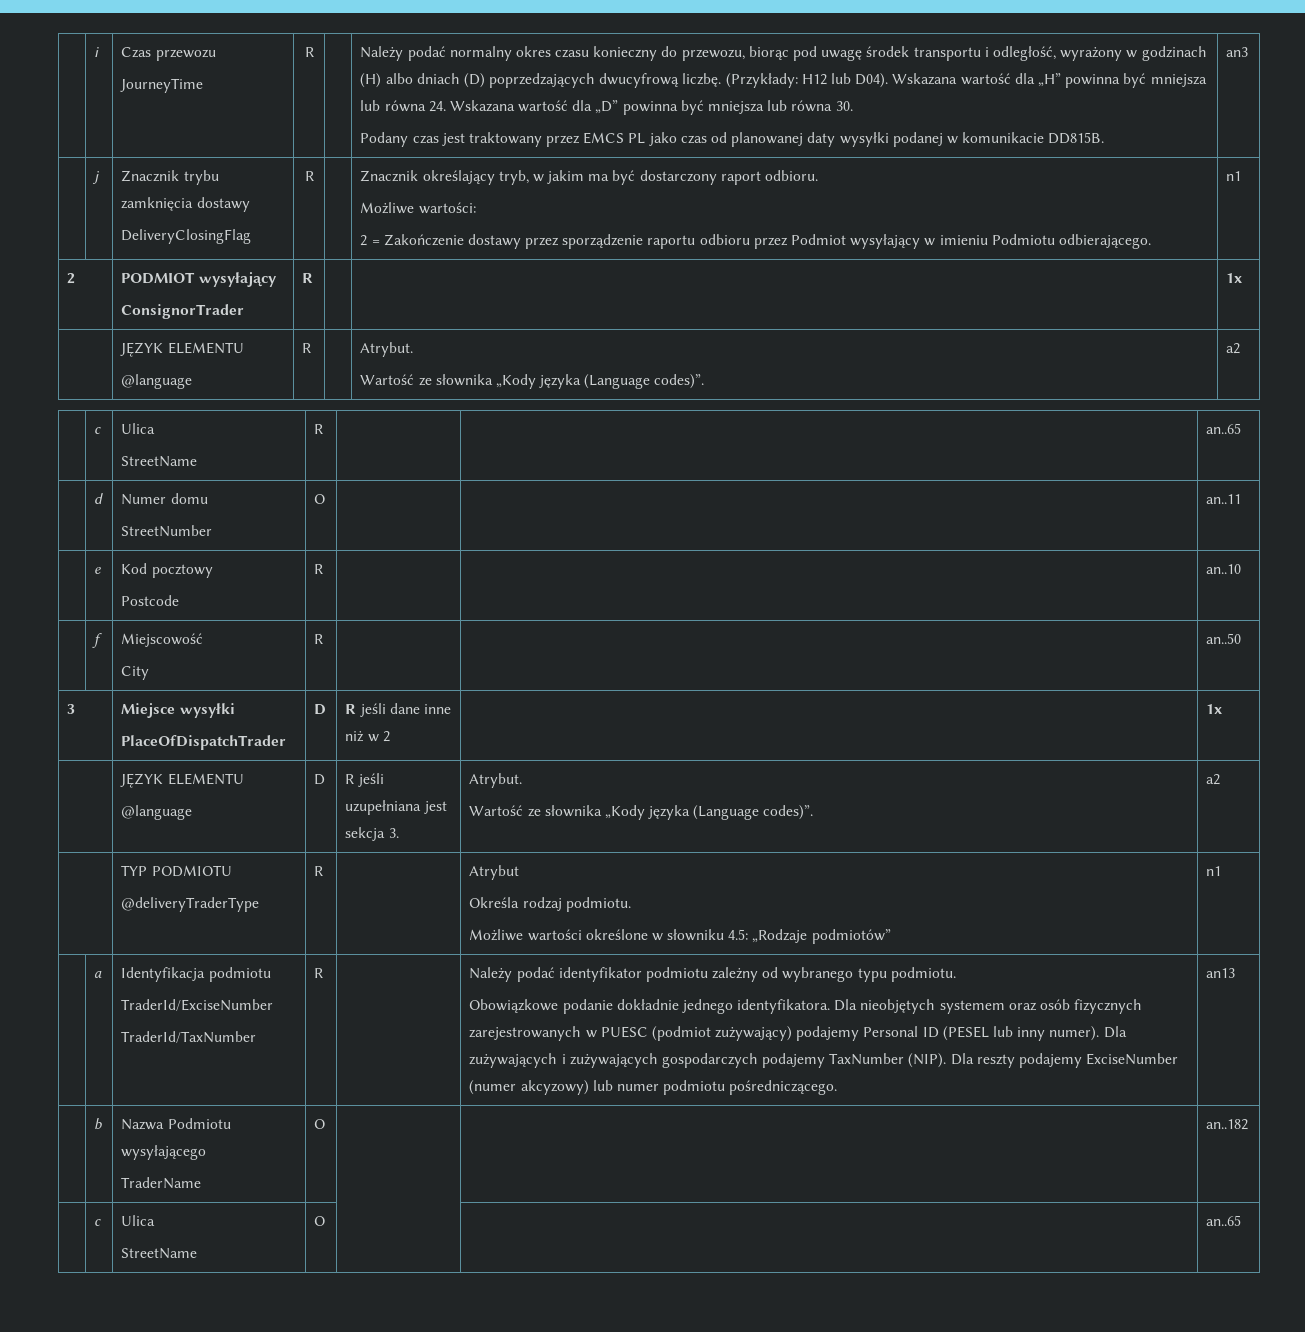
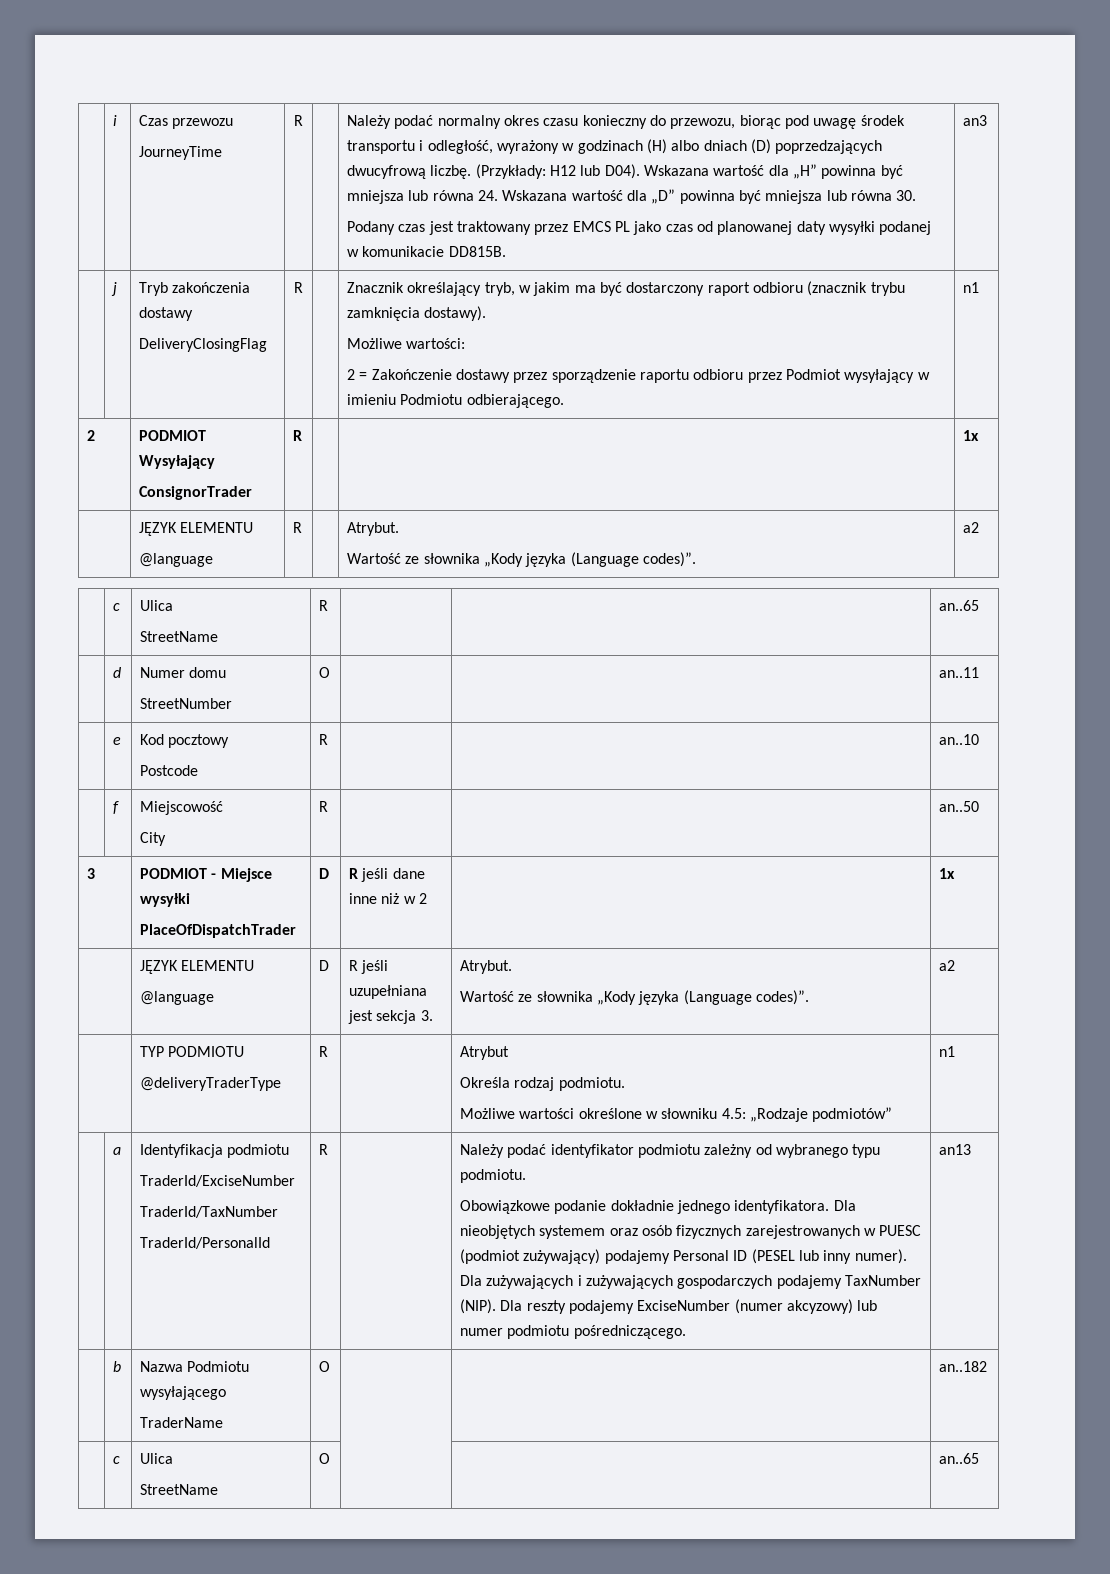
[121,170,219,185] [121,197,194,211] Znacznik trybu zamknięcia -> [139,282,251,296] Tryb zakończenia
[765,170,819,181] odbioru. -> [752,281,905,296] [347,306,487,321] odbioru (znacznik trybu zamknięcia dostawy).
[198,272,277,287] wysyłający -> [139,455,216,469] Wysyłający
(76, 709) none -> [140,868,217,879] PODMIOT -
(257, 1037) none -> [140,1237,271,1249] // TraderId/PersonalId

